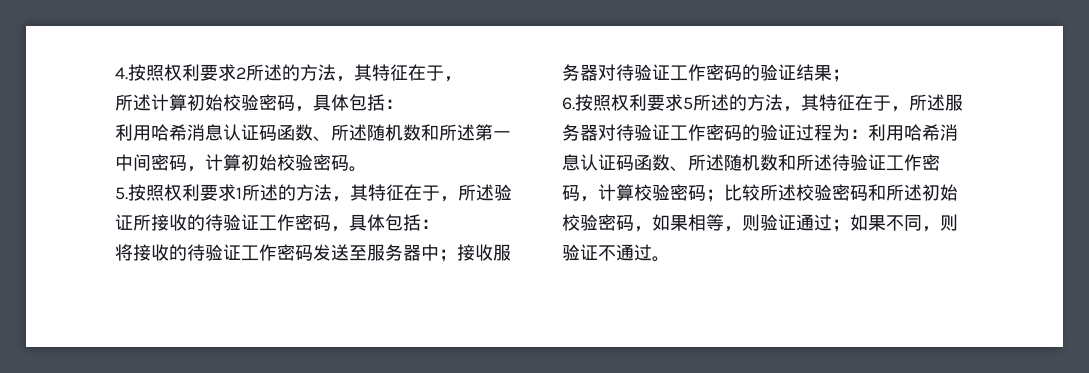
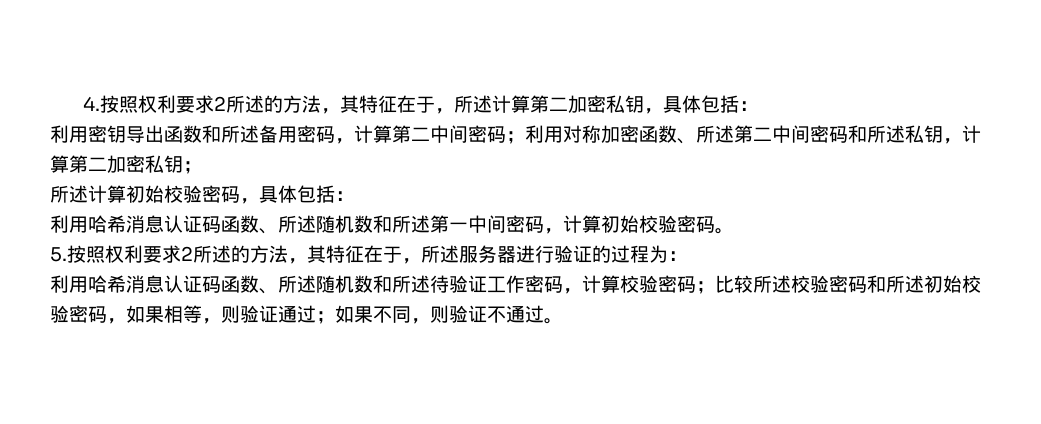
(462, 79) none -> [453,95,758,114] [50,125,981,144] [50,155,202,174] 所述计算第二加密私钥，具体包括： // 利用密钥导出函数和所述备用密码，计算第二中间密码；利用对称加密函数、所述第二中间密码和所述私钥，计算第二加密私钥；
[236,184,512,202] [115,214,439,232] [115,244,511,262] [562,64,850,82] [562,94,693,111] 1所述的方法，其特征在于，所述验证所接收的待验证工作密码，具体包括： // 将接收的待验证工作密码发送至服务器中；接收服务器对待验证工作密码的验证结果； // 6.按照权利要求5 -> [181,246,193,261] 2
[598,124,796,141] 对待验证工作密码的验证 -> [516,245,611,263] 进行验证的
(868, 134) none -> (687, 256) //

